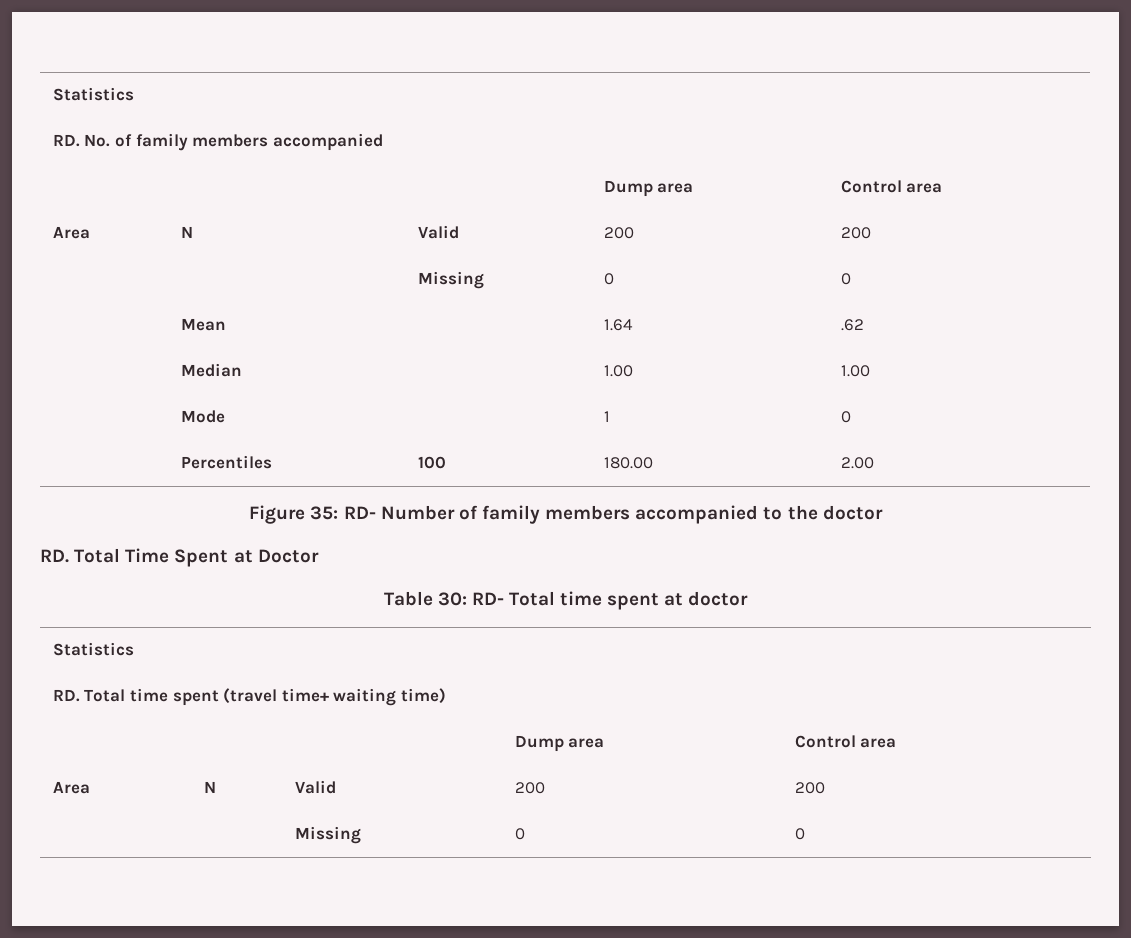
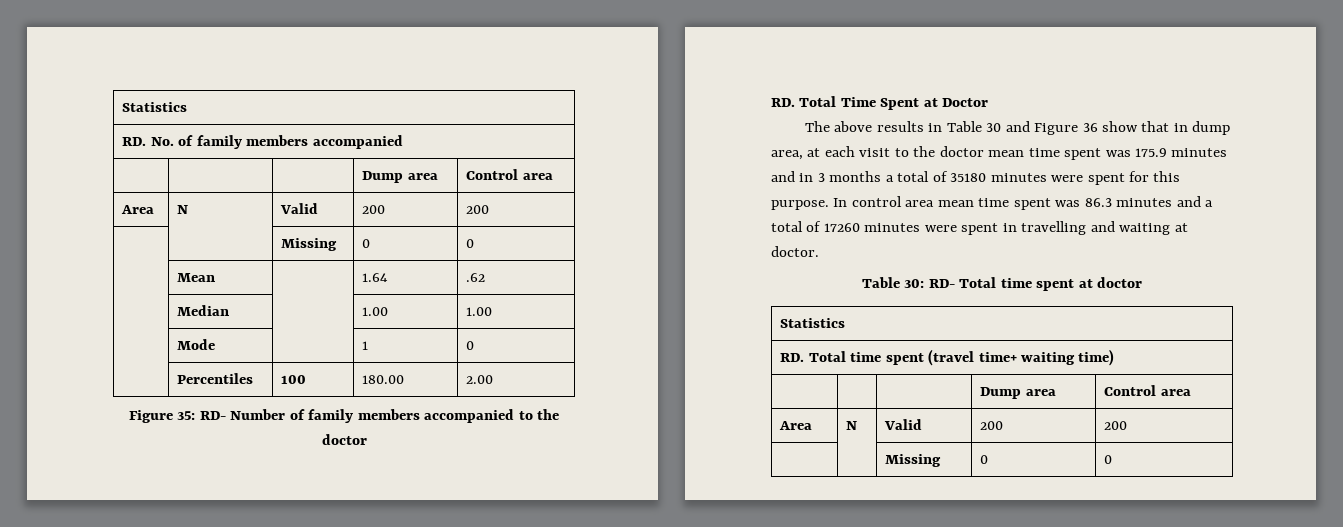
(319, 556) none -> [804,121,1231,135] [771,146,1228,160] [771,171,1181,185] [771,196,1214,210] [771,221,1188,235] [771,246,819,257] // The above results in Table 30 and Figure 36 show that in dump area, at each visit to the doctor mean time spent was 175.9 minutes and in 3 months a total of 35180 minutes were spent for this purpose. In control area mean time spent was 86.3 minutes and a total of 17260 minutes were spent in travelling and waiting at doctor.

